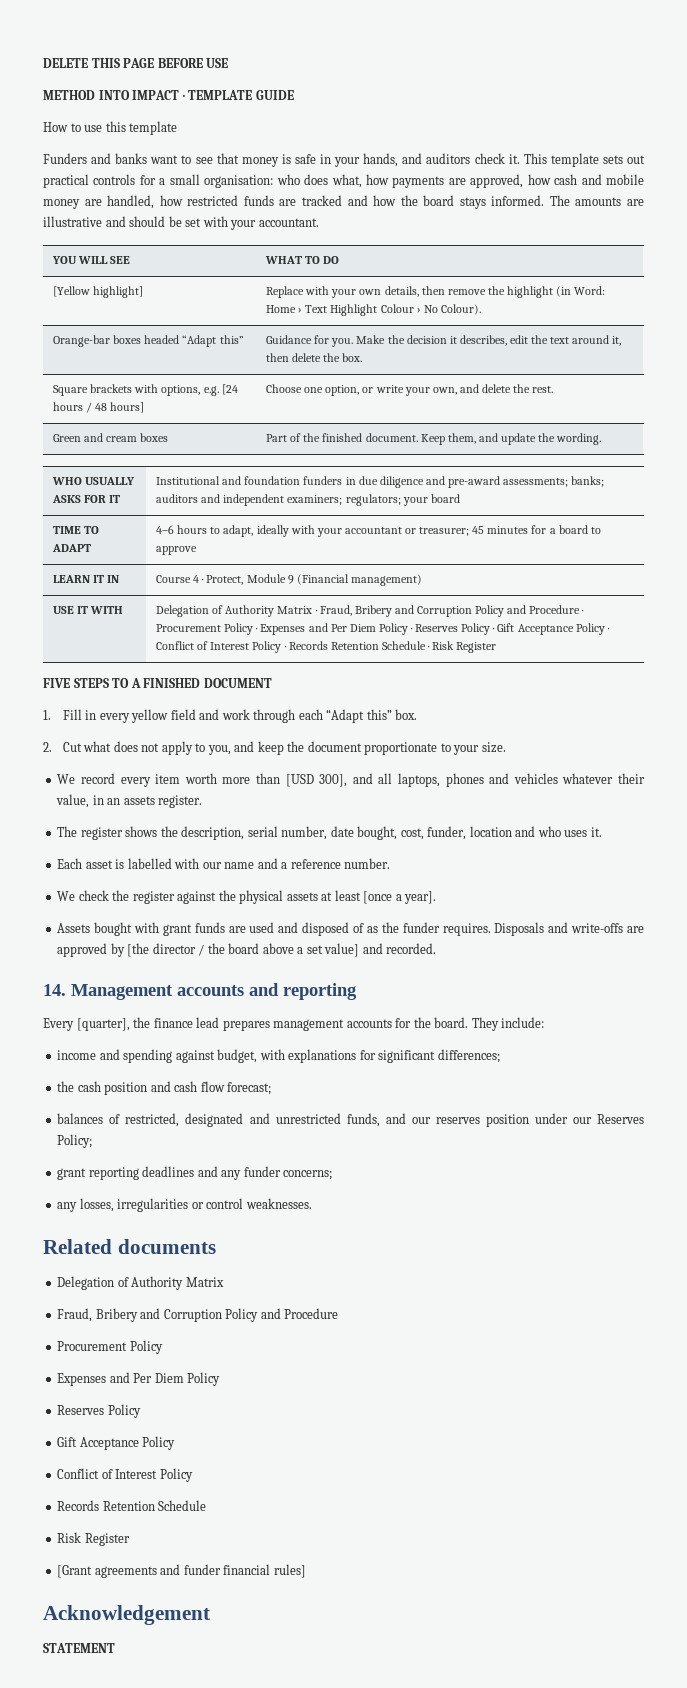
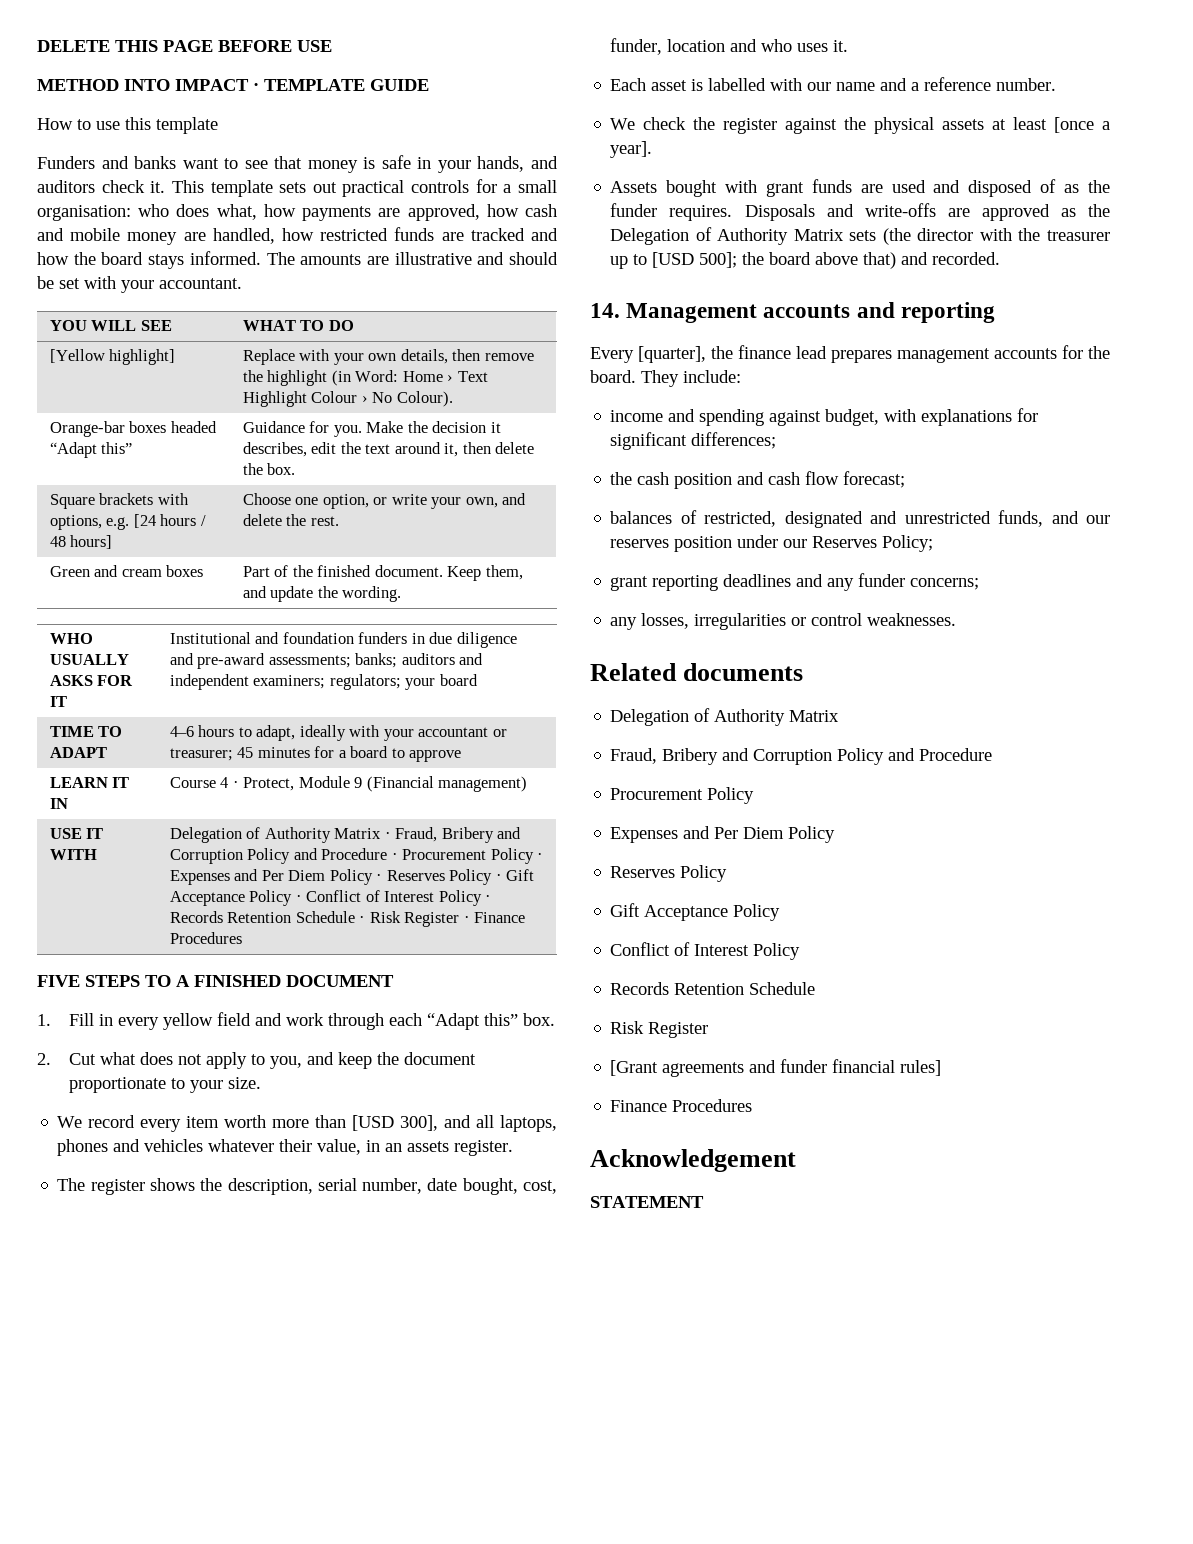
(497, 647) none -> [463,912,526,923] [169,932,242,944] · Finance Procedures
[110,943,360,957] by [the director / the board above a set value] -> [1060,204,1110,217] [610,227,1110,245] [610,252,897,269] as the Delegation of Authority Matrix sets (the director with the treasurer up to [USD 500]; the board above that)
(306, 1571) none -> [610,1099,753,1112] // Finance Procedures

